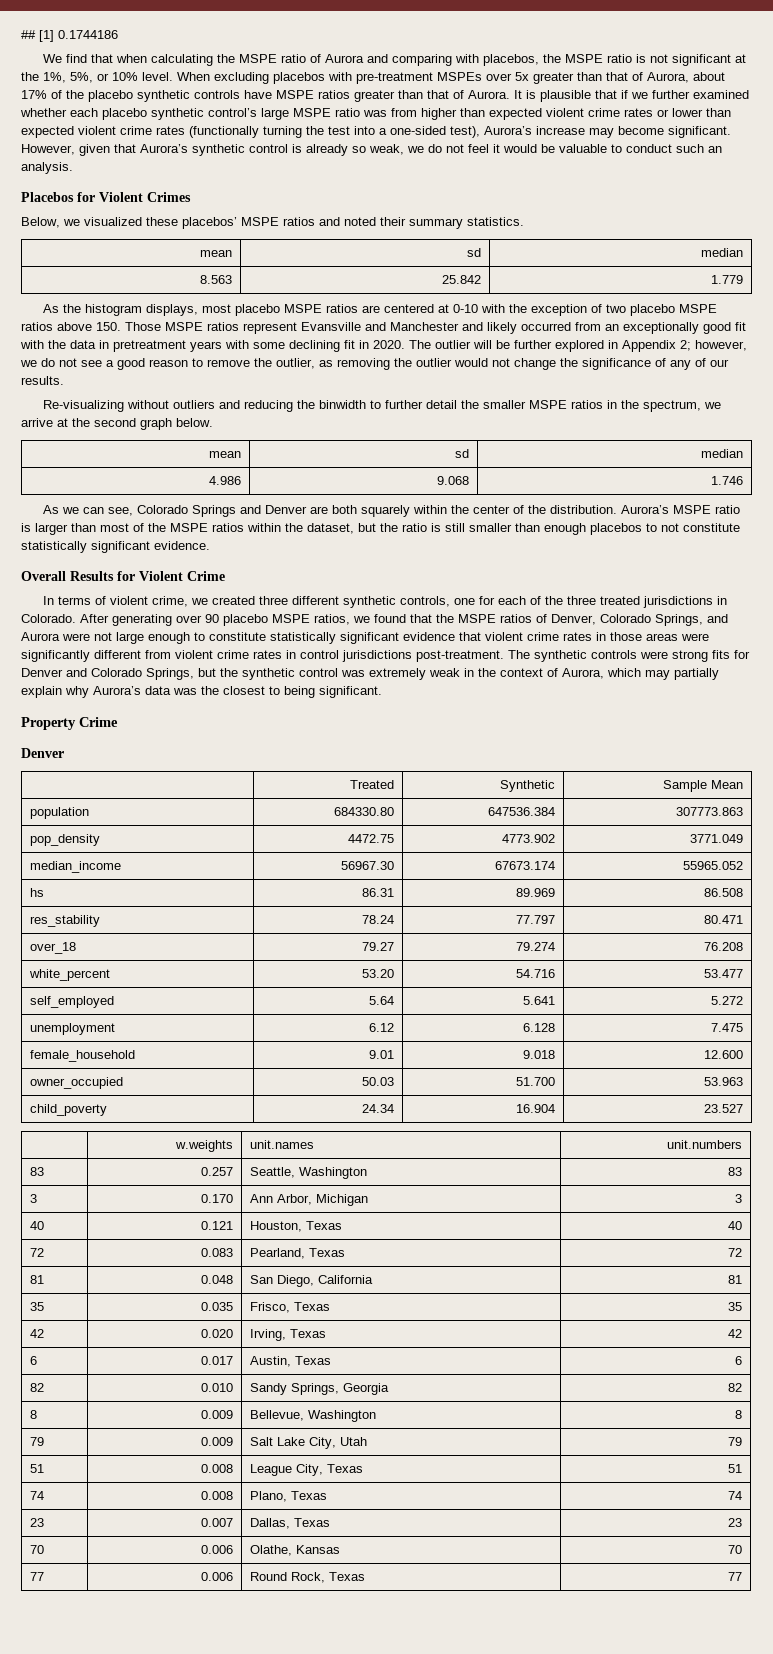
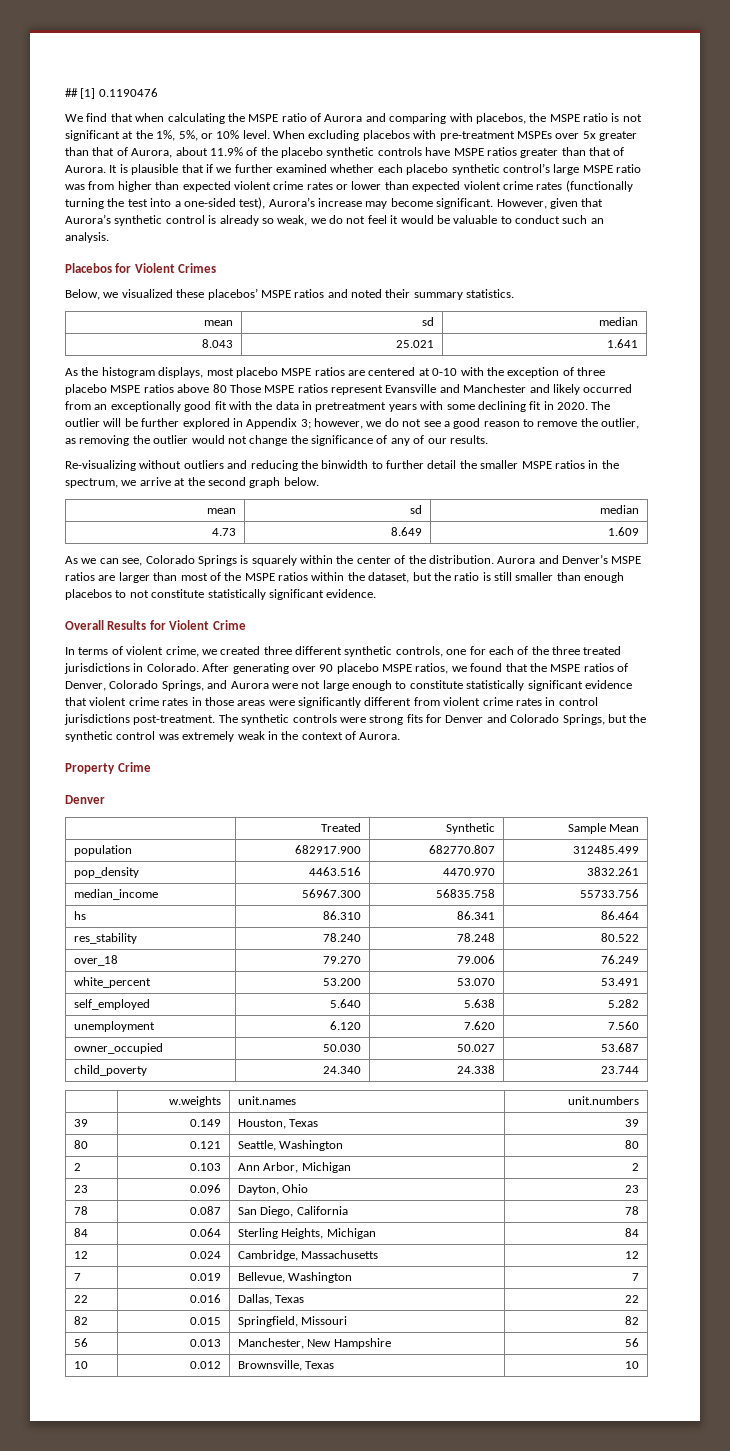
[58,30,118,39] 0.1744186 -> [98,88,158,97] 0.1190476
[21,90,47,99] 17% -> [209,147,243,156] 11.9%
[199,275,232,284] [441,275,481,284] [710,275,743,284] 8.563 | 25.842 | 1.779 -> [201,339,233,348] [395,340,434,348] [606,339,638,348] 8.043 | 25.021 | 1.641
[605,304,626,313] two -> [577,367,605,376] three
[96,322,121,331] 150. -> [212,384,227,393] 80
[680,340,691,351] 2; -> [300,419,311,429] 3;
[208,476,241,485] [436,476,469,485] [710,476,743,485] 4.986 | 9.068 | 1.746 -> [211,528,236,536] [390,527,422,536] [607,527,639,536] 4.73 | 8.649 | 1.609
[239,505,357,514] and Denver are both -> [240,555,249,564] is
[620,505,740,514] [21,523,31,532] Aurora’s MSPE ratio is -> [497,554,642,564] [65,572,116,581] Aurora and Denver’s MSPE ratios are
[562,668,719,680] [21,686,382,698] Aurora, which may partially explain why Aurora’s data was the closest to being significant. -> [359,732,401,740] Aurora.
[333,807,394,816] [487,807,555,816] [675,807,743,816] [30,834,101,846] [347,834,394,843] [501,834,555,843] [689,834,743,843] [30,861,122,873] [340,861,394,870] [494,861,555,870] [682,861,743,870] [30,888,45,897] [361,888,394,897] [515,888,555,897] [703,888,743,897] [30,915,101,927] [361,915,394,924] [515,915,555,924] [703,915,743,924] [30,942,77,954] [361,942,394,951] [515,942,555,951] [703,942,743,951] [29,969,111,981] [361,969,394,978] [515,969,555,978] [703,969,743,978] [30,996,115,1008] [368,996,394,1005] [522,996,555,1005] [710,996,743,1005] [30,1023,116,1035] [368,1023,394,1032] [522,1023,555,1032] [710,1023,743,1032] [30,1050,136,1062] [368,1050,394,1059] [522,1050,555,1059] [703,1050,743,1059] [30,1077,124,1089] [361,1077,394,1086] [515,1077,555,1086] [703,1077,743,1086] [30,1104,108,1116] [361,1104,394,1113] [515,1104,555,1113] [703,1104,743,1113] [174,1140,233,1152] [250,1140,315,1149] [666,1140,742,1149] [30,1167,45,1176] [200,1167,233,1176] 684330.80 | 647536.384 | 307773.863 // pop_density | 4472.75 | 4773.902 | 3771.049 // median_income | 56967.30 | 67673.174 | 55965.052 // hs | 86.31 | 89.969 | 86.508 // res_stability | 78.24 | 77.797 | 80.471 // over_18 | 79.27 | 79.274 | 76.208 // white_percent | 53.20 | 54.716 | 53.477 // self_employed | 5.64 | 5.641 | 5.272 // unemployment | 6.12 | 6.128 | 7.475 // female_household | 9.01 | 9.018 | 12.600 // owner_occupied | 50.03 | 51.700 | 53.963 // child_poverty | 24.34 | 16.904 | 23.527 // | w.weights | unit.names | unit.numbers // 83 | 0.257 -> [294,845,361,854] [428,845,495,854] [572,845,639,854] [74,867,140,878] [308,867,361,876] [442,868,495,876] [586,867,639,876] [74,889,159,900] [301,889,361,898] [435,889,495,898] [579,889,639,898] [74,911,87,920] [322,911,361,920] [456,911,495,920] [600,911,639,920] [74,933,138,944] [322,933,361,942] [456,933,495,942] [600,933,639,942] [74,955,119,966] [322,956,361,964] [456,955,495,964] [600,955,639,964] [74,977,152,988] [322,978,361,986] [456,978,495,986] [600,978,639,986] [74,999,151,1010] [329,999,361,1008] [463,999,495,1008] [607,999,639,1008] [74,1021,156,1032] [329,1021,361,1030] [463,1021,495,1030] [607,1021,639,1030] [74,1043,164,1054] [322,1044,361,1052] [456,1044,495,1052] [600,1043,639,1052] [74,1065,148,1076] [322,1066,361,1074] [456,1065,495,1074] [600,1066,639,1074] [168,1096,221,1107] [238,1096,297,1105] [567,1096,639,1105] [74,1119,89,1127] [189,1119,221,1127] [238,1119,319,1129] [624,1119,639,1127] [74,1140,89,1149] [189,1141,221,1149] 682917.900 | 682770.807 | 312485.499 // pop_density | 4463.516 | 4470.970 | 3832.261 // median_income | 56967.300 | 56835.758 | 55733.756 // hs | 86.310 | 86.341 | 86.464 // res_stability | 78.240 | 78.248 | 80.522 // over_18 | 79.270 | 79.006 | 76.249 // white_percent | 53.200 | 53.070 | 53.491 // self_employed | 5.640 | 5.638 | 5.282 // unemployment | 6.120 | 7.620 | 7.560 // owner_occupied | 50.030 | 50.027 | 53.687 // child_poverty | 24.340 | 24.338 | 23.744 // | w.weights | unit.names | unit.numbers // 39 | 0.149 | Houston, Texas | 39 // 80 | 0.121
[727,1167,742,1176] [30,1194,38,1203] [200,1194,233,1203] 83 // 3 | 0.170 -> [624,1140,639,1149] [74,1163,82,1171] [189,1163,221,1171] 80 // 2 | 0.103
[734,1194,742,1203] [30,1221,45,1230] [200,1221,233,1230] [250,1221,343,1232] [727,1221,742,1230] [30,1248,45,1257] [200,1248,233,1257] [250,1248,346,1259] [727,1248,742,1257] [30,1275,45,1284] [200,1275,233,1284] [250,1275,374,1287] [727,1275,742,1284] [30,1302,45,1311] [200,1302,233,1311] [250,1302,331,1313] [727,1302,742,1311] [30,1329,45,1338] [200,1329,233,1338] [250,1329,327,1341] [727,1329,742,1338] [30,1356,38,1365] [200,1356,233,1365] [250,1356,332,1367] [734,1356,742,1365] [30,1383,45,1392] [200,1383,233,1392] [250,1383,390,1395] [727,1383,742,1392] [30,1410,38,1419] [200,1410,233,1419] [250,1410,377,1422] [734,1410,742,1419] [30,1437,45,1446] [200,1437,233,1446] [250,1437,368,1449] [727,1437,742,1446] [30,1464,45,1473] [200,1464,233,1473] [250,1464,364,1476] [727,1464,742,1473] [30,1491,45,1500] [200,1491,233,1500] [250,1491,328,1502] [727,1491,742,1500] [30,1518,45,1527] [200,1518,233,1527] [250,1518,331,1529] [727,1518,742,1527] [30,1545,45,1554] [200,1545,233,1554] [250,1545,341,1556] [727,1545,742,1554] [30,1572,45,1581] [200,1572,233,1581] [250,1572,366,1583] [727,1572,742,1581] 3 // 40 | 0.121 | Houston, Texas | 40 // 72 | 0.083 | Pearland, Texas | 72 // 81 | 0.048 | San Diego, California | 81 // 35 | 0.035 | Frisco, Texas | 35 // 42 | 0.020 | Irving, Texas | 42 // 6 | 0.017 | Austin, Texas | 6 // 82 | 0.010 | Sandy Springs, Georgia | 82 // 8 | 0.009 | Bellevue, Washington | 8 // 79 | 0.009 | Salt Lake City, Utah | 79 // 51 | 0.008 | League City, Texas | 51 // 74 | 0.008 | Plano, Texas | 74 // 23 | 0.007 | Dallas, Texas | 23 // 70 | 0.006 | Olathe, Kansas | 70 // 77 | 0.006 | Round Rock, Texas | 77 -> [631,1163,639,1171] [74,1185,89,1193] [189,1184,221,1193] [238,1184,309,1195] [624,1185,639,1193] [74,1206,89,1215] [189,1206,221,1215] [238,1206,348,1217] [624,1206,639,1215] [74,1228,89,1237] [189,1228,221,1237] [238,1228,376,1239] [624,1228,639,1237] [74,1251,89,1259] [189,1251,221,1259] [238,1250,379,1261] [624,1251,639,1259] [74,1273,82,1281] [189,1273,221,1281] [238,1272,353,1283] [631,1273,639,1281] [74,1295,89,1303] [189,1294,221,1303] [238,1294,305,1305] [624,1295,639,1303] [74,1316,89,1325] [189,1317,221,1325] [238,1316,348,1327] [624,1316,639,1325] [74,1338,89,1347] [189,1339,221,1347] [238,1338,391,1349] [624,1338,639,1347] [74,1361,89,1369] [189,1361,221,1369] [238,1360,335,1371] [624,1361,639,1369] 2 // 23 | 0.096 | Dayton, Ohio | 23 // 78 | 0.087 | San Diego, California | 78 // 84 | 0.064 | Sterling Heights, Michigan | 84 // 12 | 0.024 | Cambridge, Massachusetts | 12 // 7 | 0.019 | Bellevue, Washington | 7 // 22 | 0.016 | Dallas, Texas | 22 // 82 | 0.015 | Springfield, Missouri | 82 // 56 | 0.013 | Manchester, New Hampshire | 56 // 10 | 0.012 | Brownsville, Texas | 10

